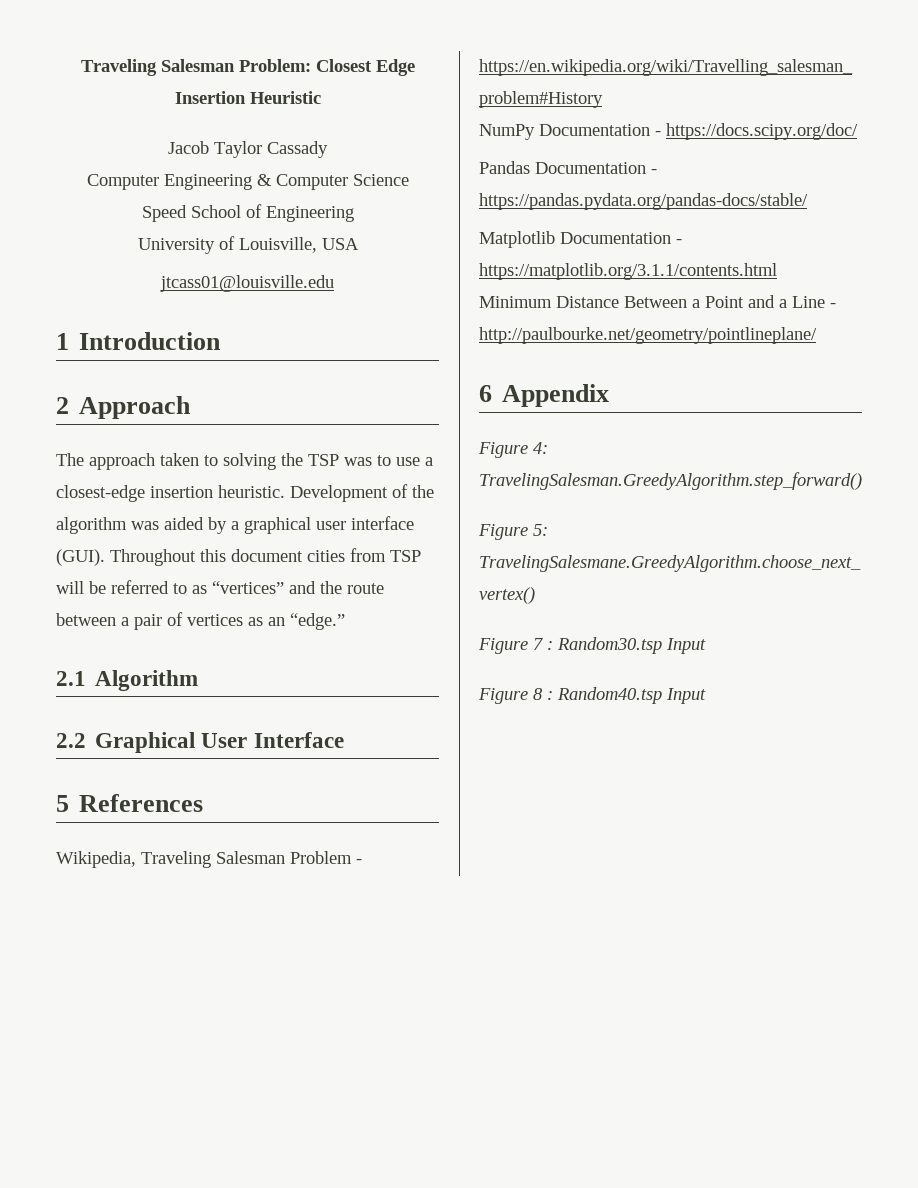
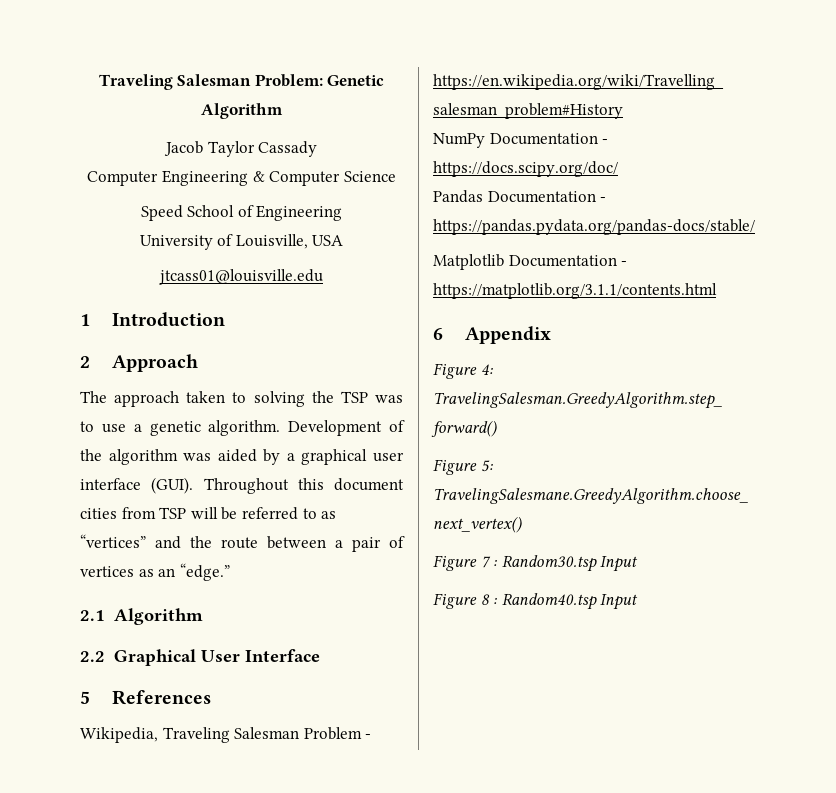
[315,59,415,76] [174,91,321,104] Closest Edge Insertion Heuristic -> [327,75,385,86] [201,103,283,119] Genetic Algorithm
[56,485,285,502] closest-edge insertion heuristic. -> [149,420,281,436] genetic algorithm.
[479,295,836,308] [479,327,817,344] // Minimum Distance Between a Point and a Line - http://paulbourke.net/geometry/pointlineplane/ -> (717, 291) none

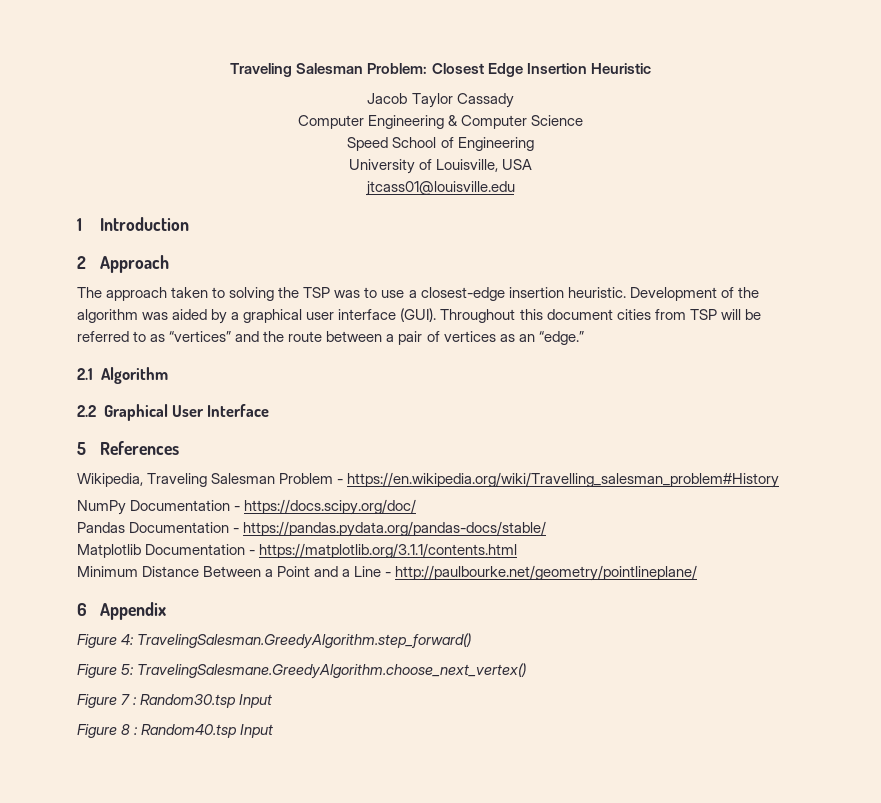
[327,75,385,86] [201,103,283,119] Genetic Algorithm -> [431,63,651,77] Closest Edge Insertion Heuristic
[149,420,281,436] genetic algorithm. -> [420,287,626,301] closest-edge insertion heuristic.
(717, 291) none -> [77,565,698,581] // Minimum Distance Between a Point and a Line - http://paulbourke.net/geometry/pointlineplane/

